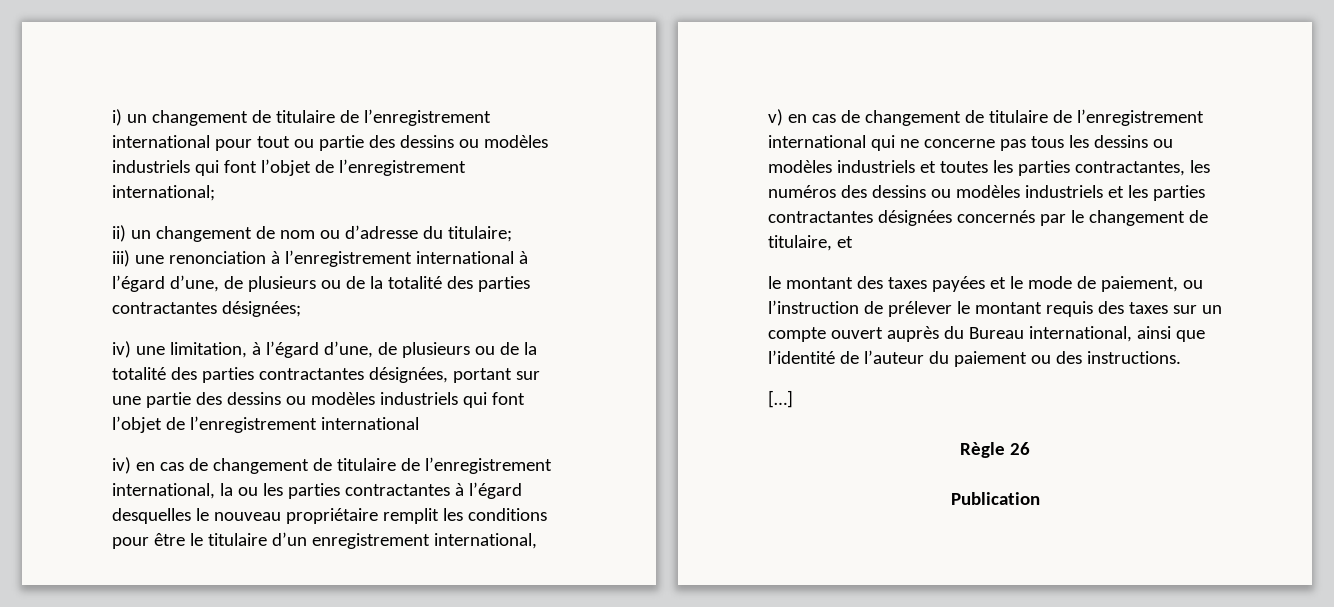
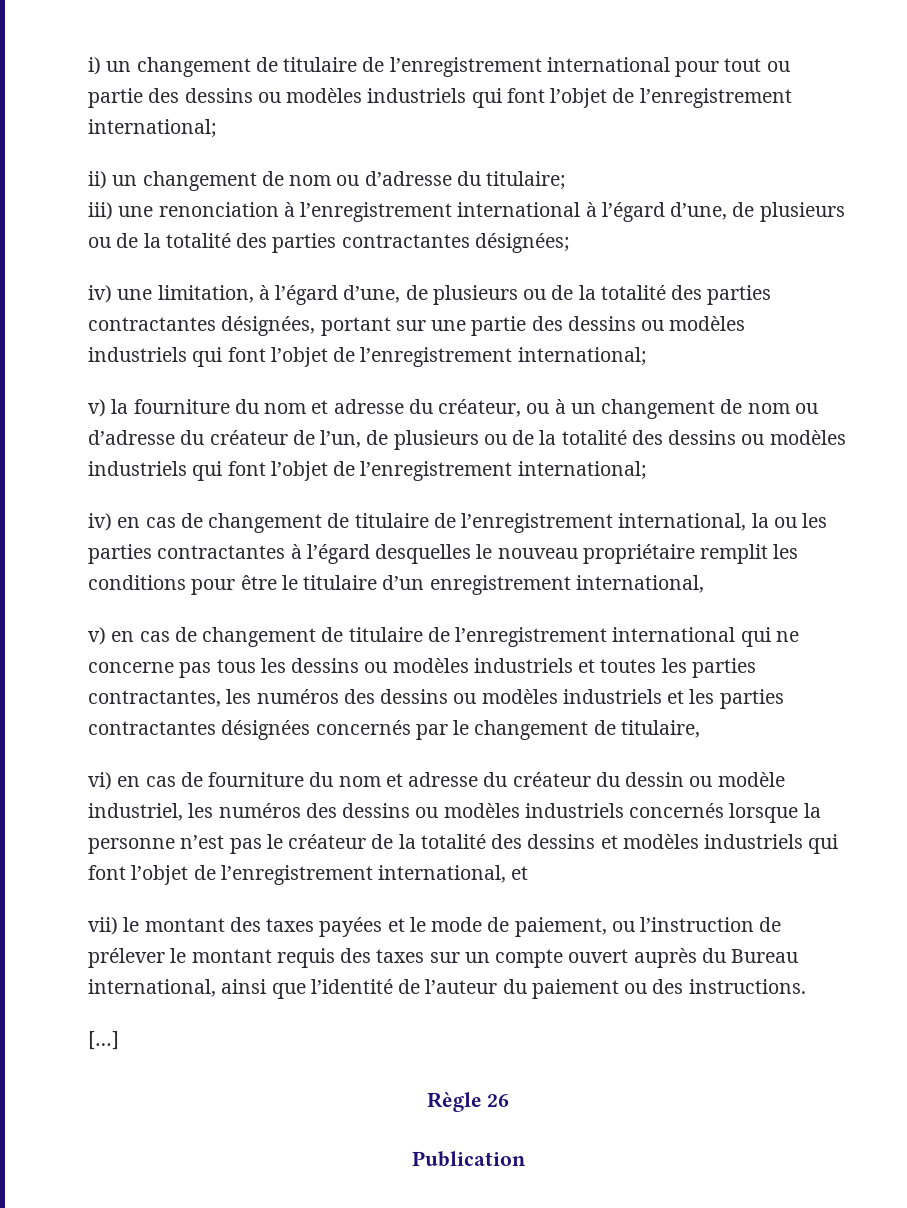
[320,417,419,430] international -> [517,347,647,366] [88,399,818,419] [88,430,846,450] [88,461,647,481] international; // v) la fourniture du nom et adresse du créateur, ou à un changement de nom ou d’adresse du créateur de l’un, de plusieurs ou de la totalité des dessins ou modèles industriels qui font l’objet de l’enregistrement international;
(832, 243) none -> [88,772,785,790] [88,803,821,823] [88,834,839,854] [88,865,507,885] // vi) en cas de fourniture du nom et adresse du créateur du dessin ou modèle industriel, les numéros des dessins ou modèles industriels concernés lorsque la personne n’est pas le créateur de la totalité des dessins et modèles industriels qui font l’objet de l’enregistrement international,
(853, 242) none -> [88,917,118,935] vii)

